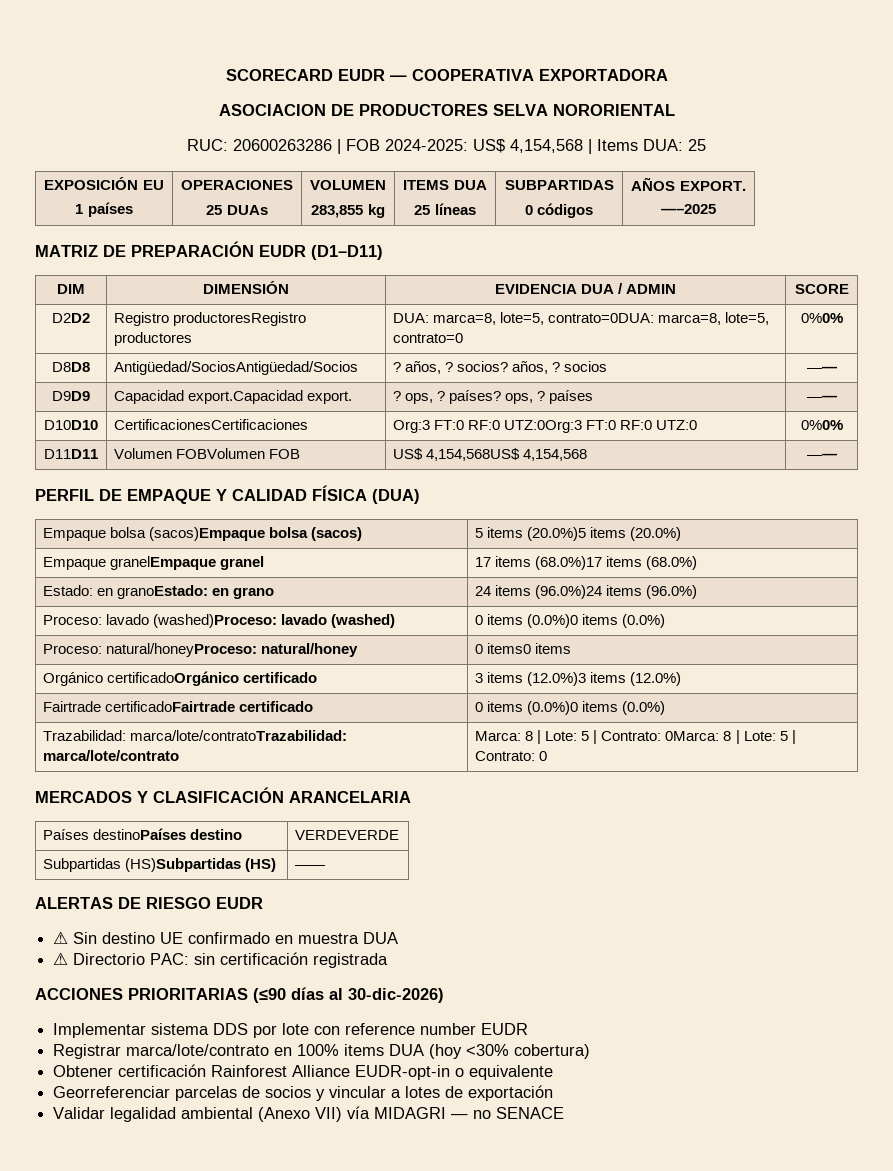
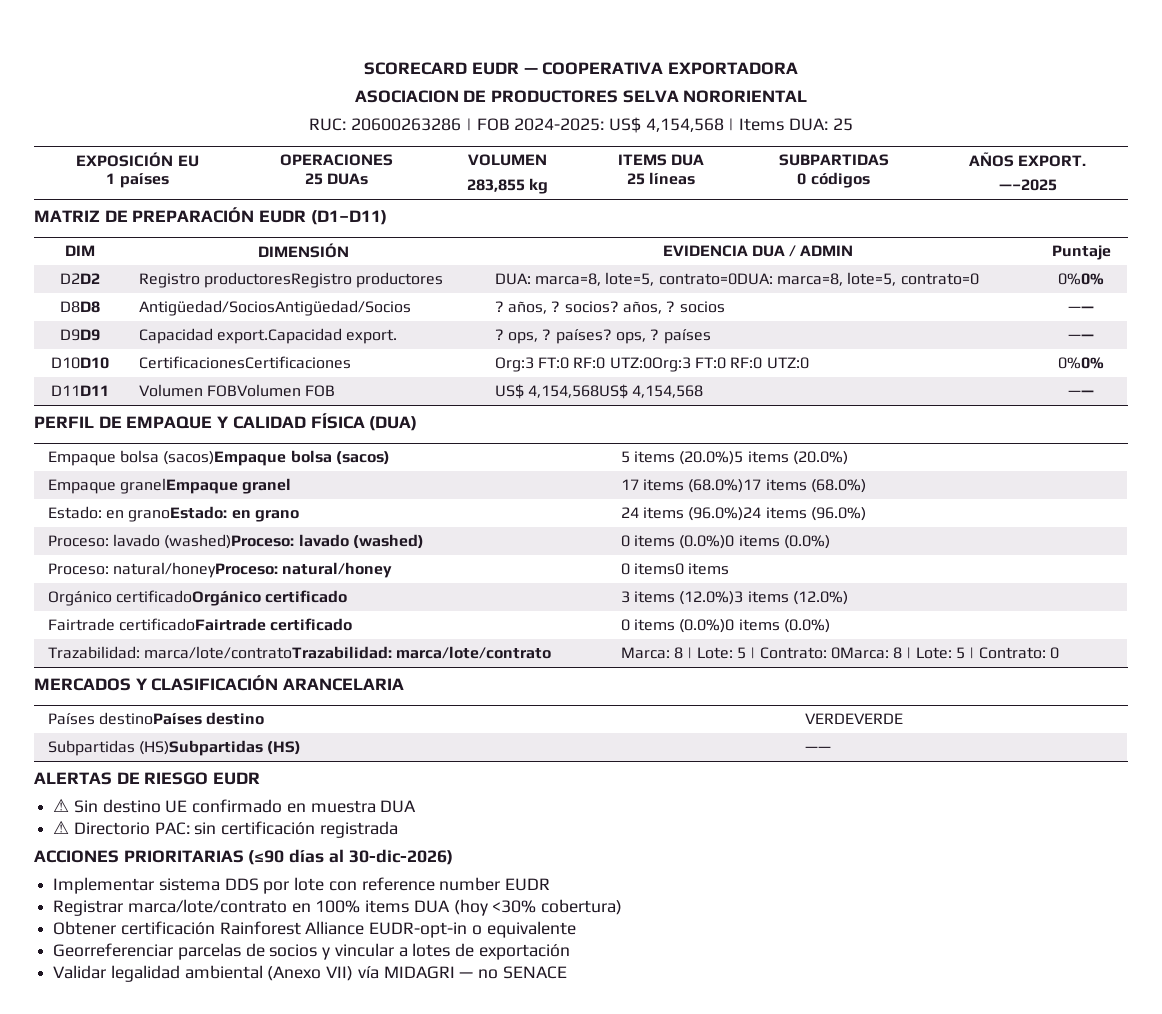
[794,284,849,294] SCORE -> [1051,245,1111,260] Puntaje

